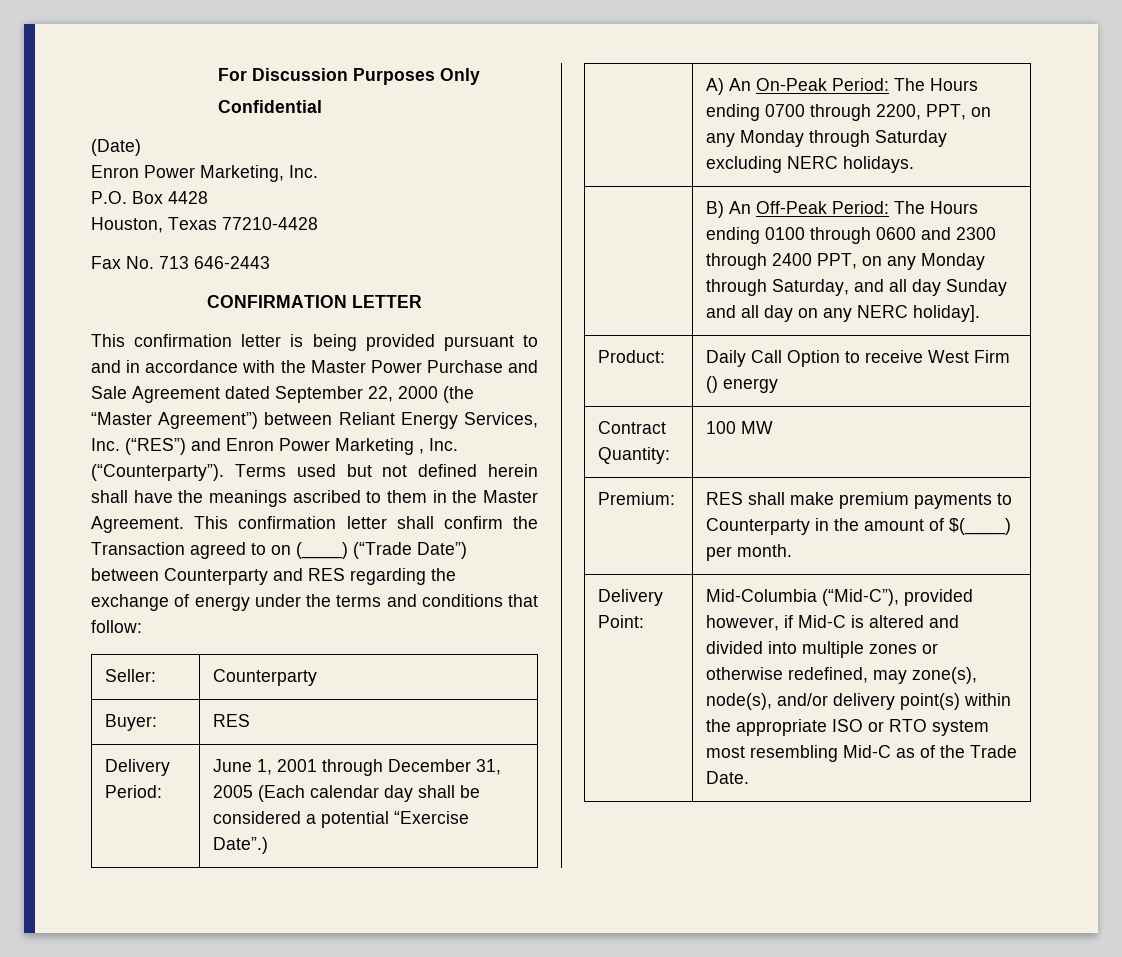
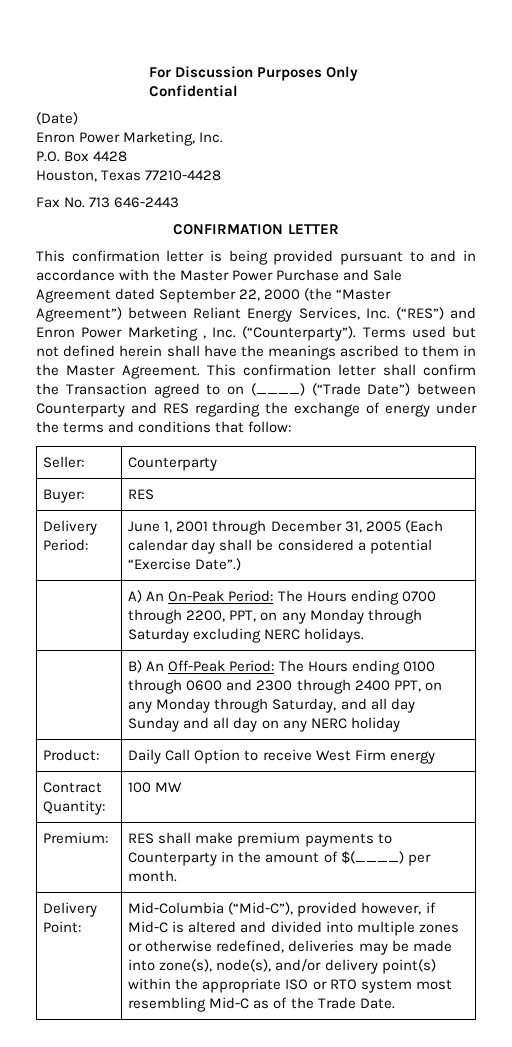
[912,305,980,322] holiday]. -> [350,717,400,732] holiday
[705,376,718,393] () -> (386, 754) none
[872,670,907,684] may -> [288,940,452,955] [128,959,156,971] deliveries may be made into

